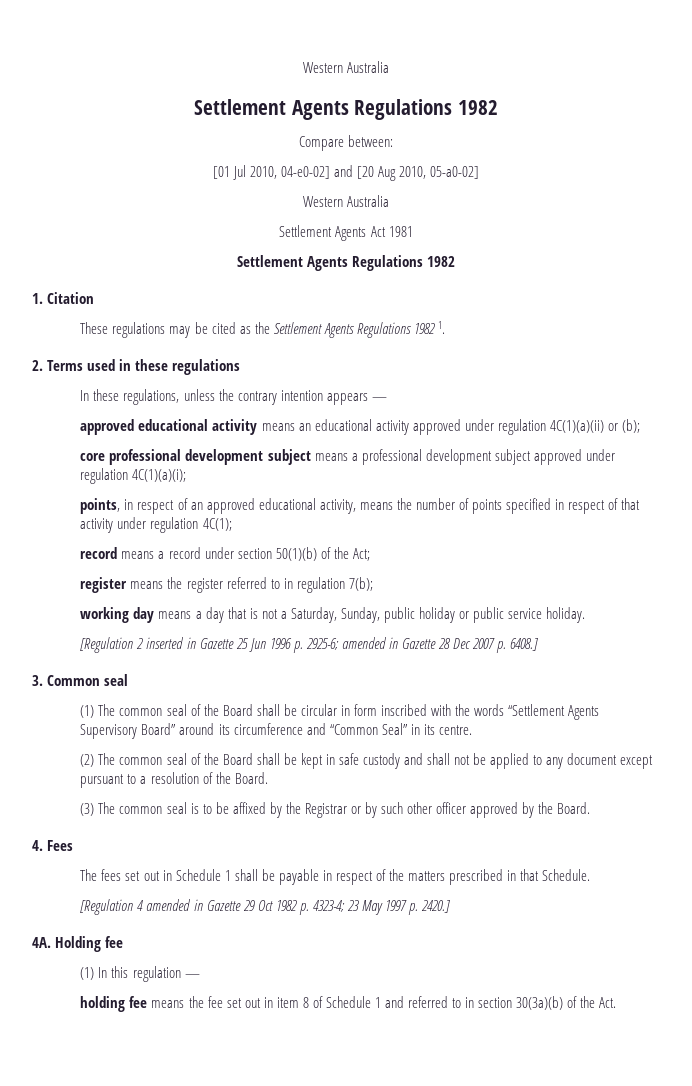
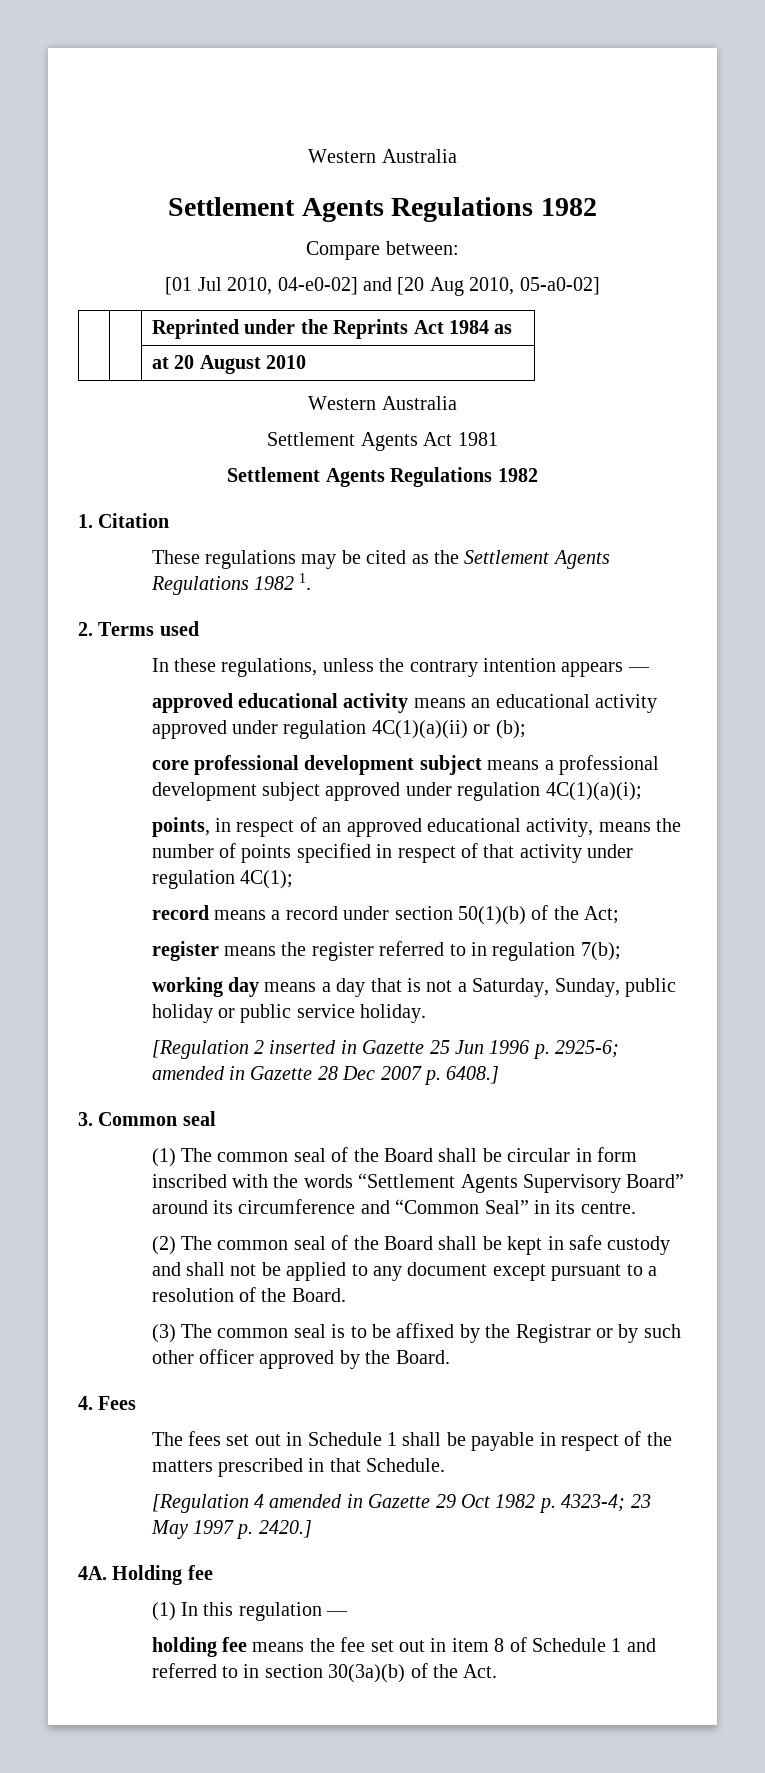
(480, 172) none -> [151,319,513,339] [151,355,307,374] // | | Reprinted under the Reprints Act 1984 as // | | at 20 August 2010
[119,359,241,375] in these regulations -> (199, 628) none

